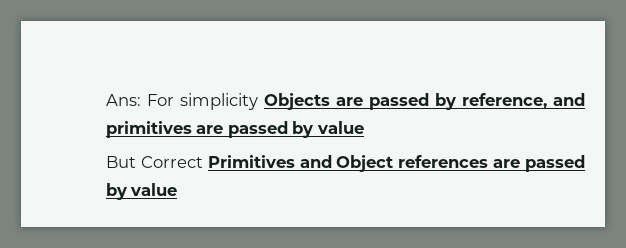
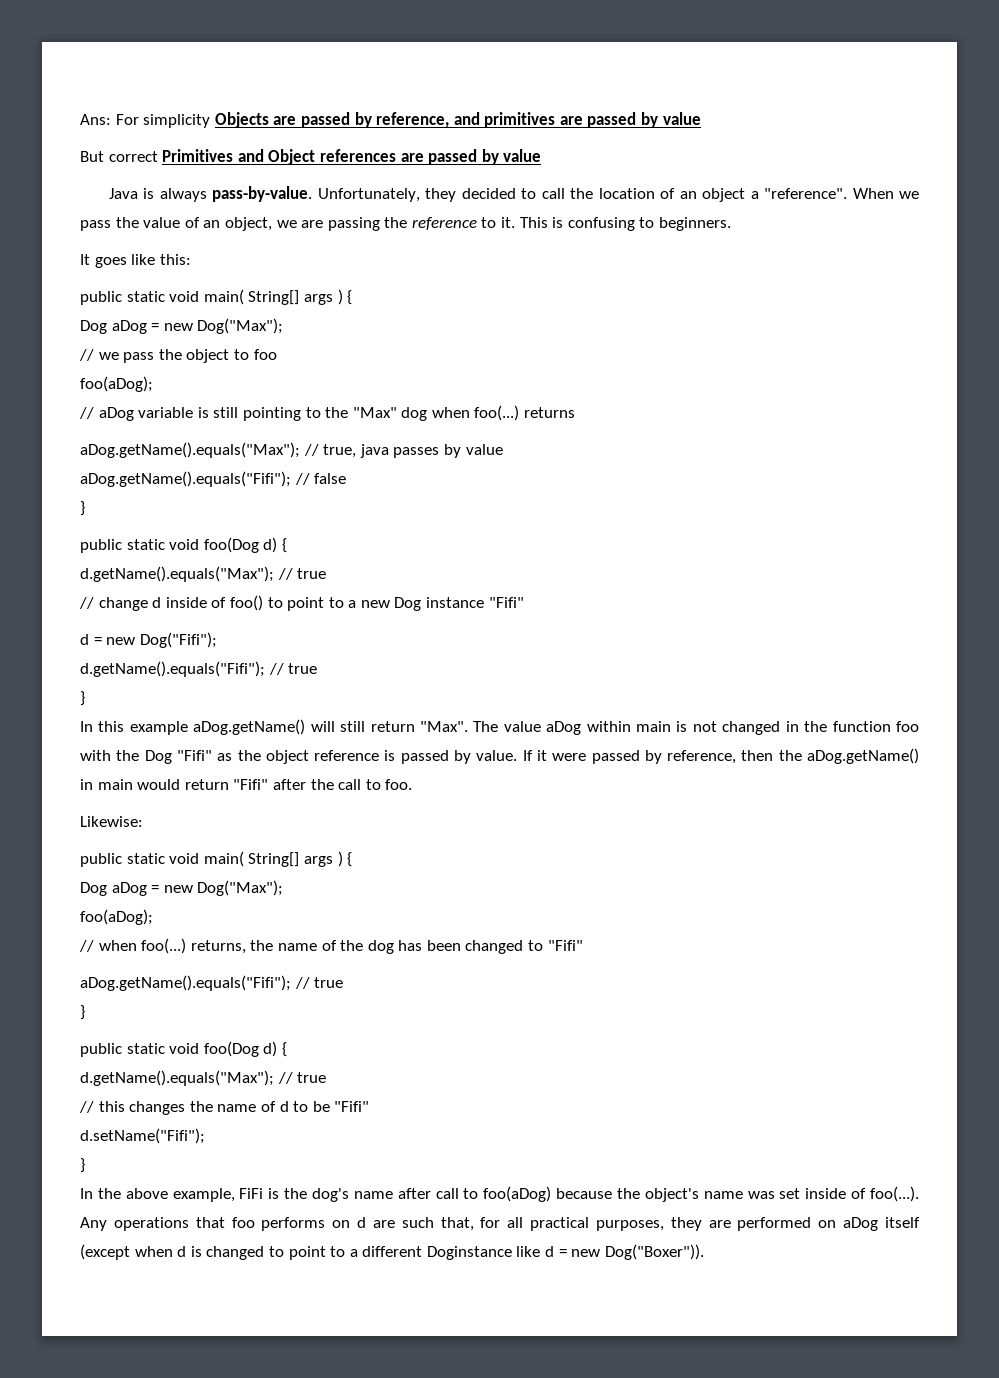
[140,156,203,168] Correct -> [108,151,158,162] correct
(178, 189) none -> [108,186,919,202] [80,217,732,231] [80,254,191,268] [80,289,353,305] [80,318,284,334] [79,349,277,363] [80,376,153,392] [79,405,576,421] [80,442,503,458] [80,471,347,487] [80,501,85,516] [80,537,287,553] [80,566,327,582] [79,595,524,611] [80,632,217,648] [80,661,318,677] [80,691,85,706] [80,719,920,735] [80,748,919,764] [80,779,413,790] [80,816,143,827] [80,851,353,867] [80,880,284,896] [80,909,153,925] [79,938,583,954] [80,975,344,991] [80,1005,85,1020] [80,1041,287,1057] [80,1070,327,1086] [79,1101,370,1115] [80,1128,205,1144] [80,1158,85,1173] [80,1186,920,1202] [80,1217,921,1231] [80,1244,704,1260] // Java is always pass-by-value. Unfortunately, they decided to call the location of an object a "reference". When we pass the value of an object, we are passing the reference to it. This is confusing to beginners. // It goes like this: // public static void main( String[] args ) { // Dog aDog = new Dog("Max"); // // we pass the object to foo // foo(aDog); // // aDog variable is still pointing to the "Max" dog when foo(...) returns // aDog.getName().equals("Max"); // true, java passes by value // aDog.getName().equals("Fifi"); // false // } // public static void foo(Dog d) { // d.getName().equals("Max"); // true // // change d inside of foo() to point to a new Dog instance "Fifi" // d = new Dog("Fifi"); // d.getName().equals("Fifi"); // true // } // In this example aDog.getName() will still return "Max". The value aDog within main is not changed in the function foo with the Dog "Fifi" as the object reference is passed by value. If it were passed by reference, then the aDog.getName() in main would return "Fifi" after the call to foo. // Likewise: // public static void main( String[] args ) { // Dog aDog = new Dog("Max"); // foo(aDog); // // when foo(...) returns, the name of the dog has been changed to "Fifi" // aDog.getName().equals("Fifi"); // true // } // public static void foo(Dog d) { // d.getName().equals("Max"); // true // // this changes the name of d to be "Fifi" // d.setName("Fifi"); // } // In the above example, FiFi is the dog's name after call to foo(aDog) because the object's name was set inside of foo(...). Any operations that foo performs on d are such that, for all practical purposes, they are performed on aDog itself (except when d is changed to point to a different Doginstance like d = new Dog("Boxer")).

